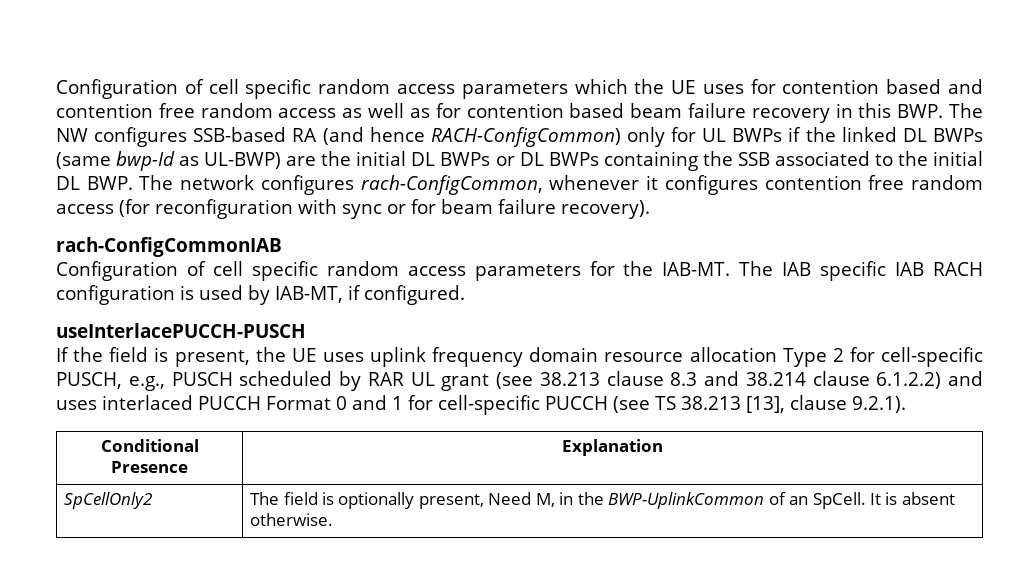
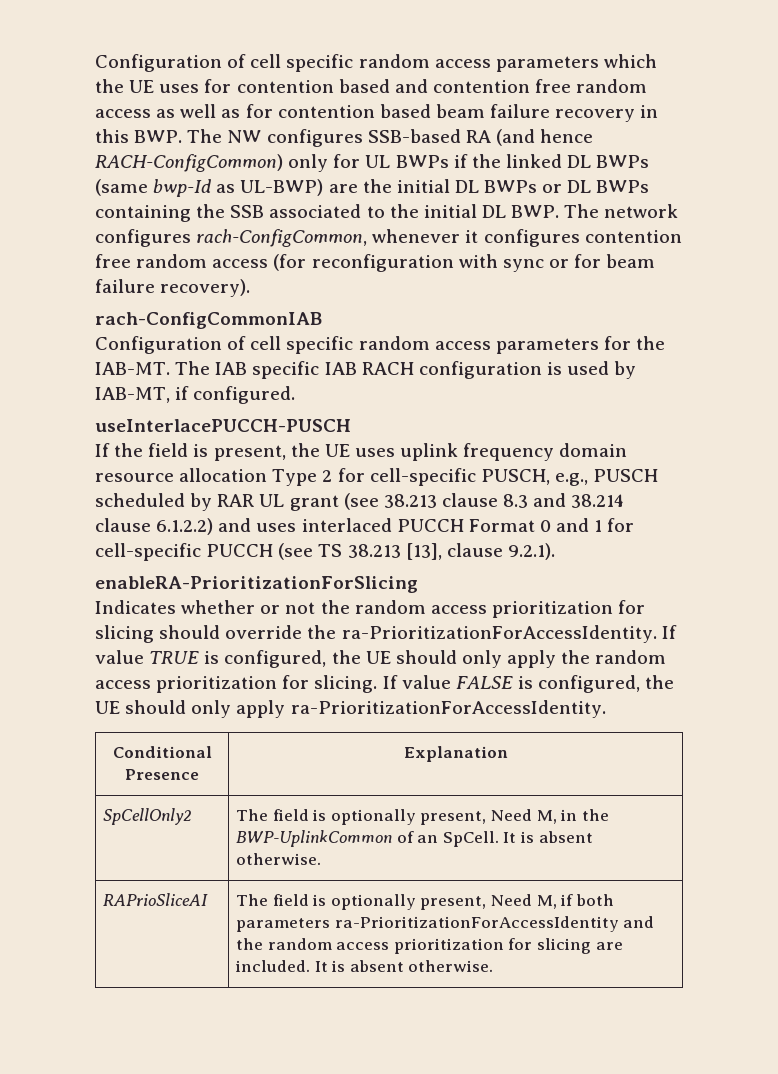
(906, 404) none -> [95,576,418,593] [95,600,646,618] [95,625,677,643] [95,650,667,668] [95,675,675,693] [95,700,606,718] // enableRA-PrioritizationForSlicing // Indicates whether or not the random access prioritization for slicing should override the ra-PrioritizationForAccessIdentity. If value TRUE is configured, the UE should only apply the random access prioritization for slicing. If value FALSE is configured, the UE should only apply ra-PrioritizationForAccessIdentity.
(334, 519) none -> [103,893,209,906] [236,894,614,910] [236,916,655,932] [236,938,623,954] [235,960,494,972] // RAPrioSliceAI | The field is optionally present, Need M, if both parameters ra-PrioritizationForAccessIdentity and the random access prioritization for slicing are included. It is absent otherwise.

